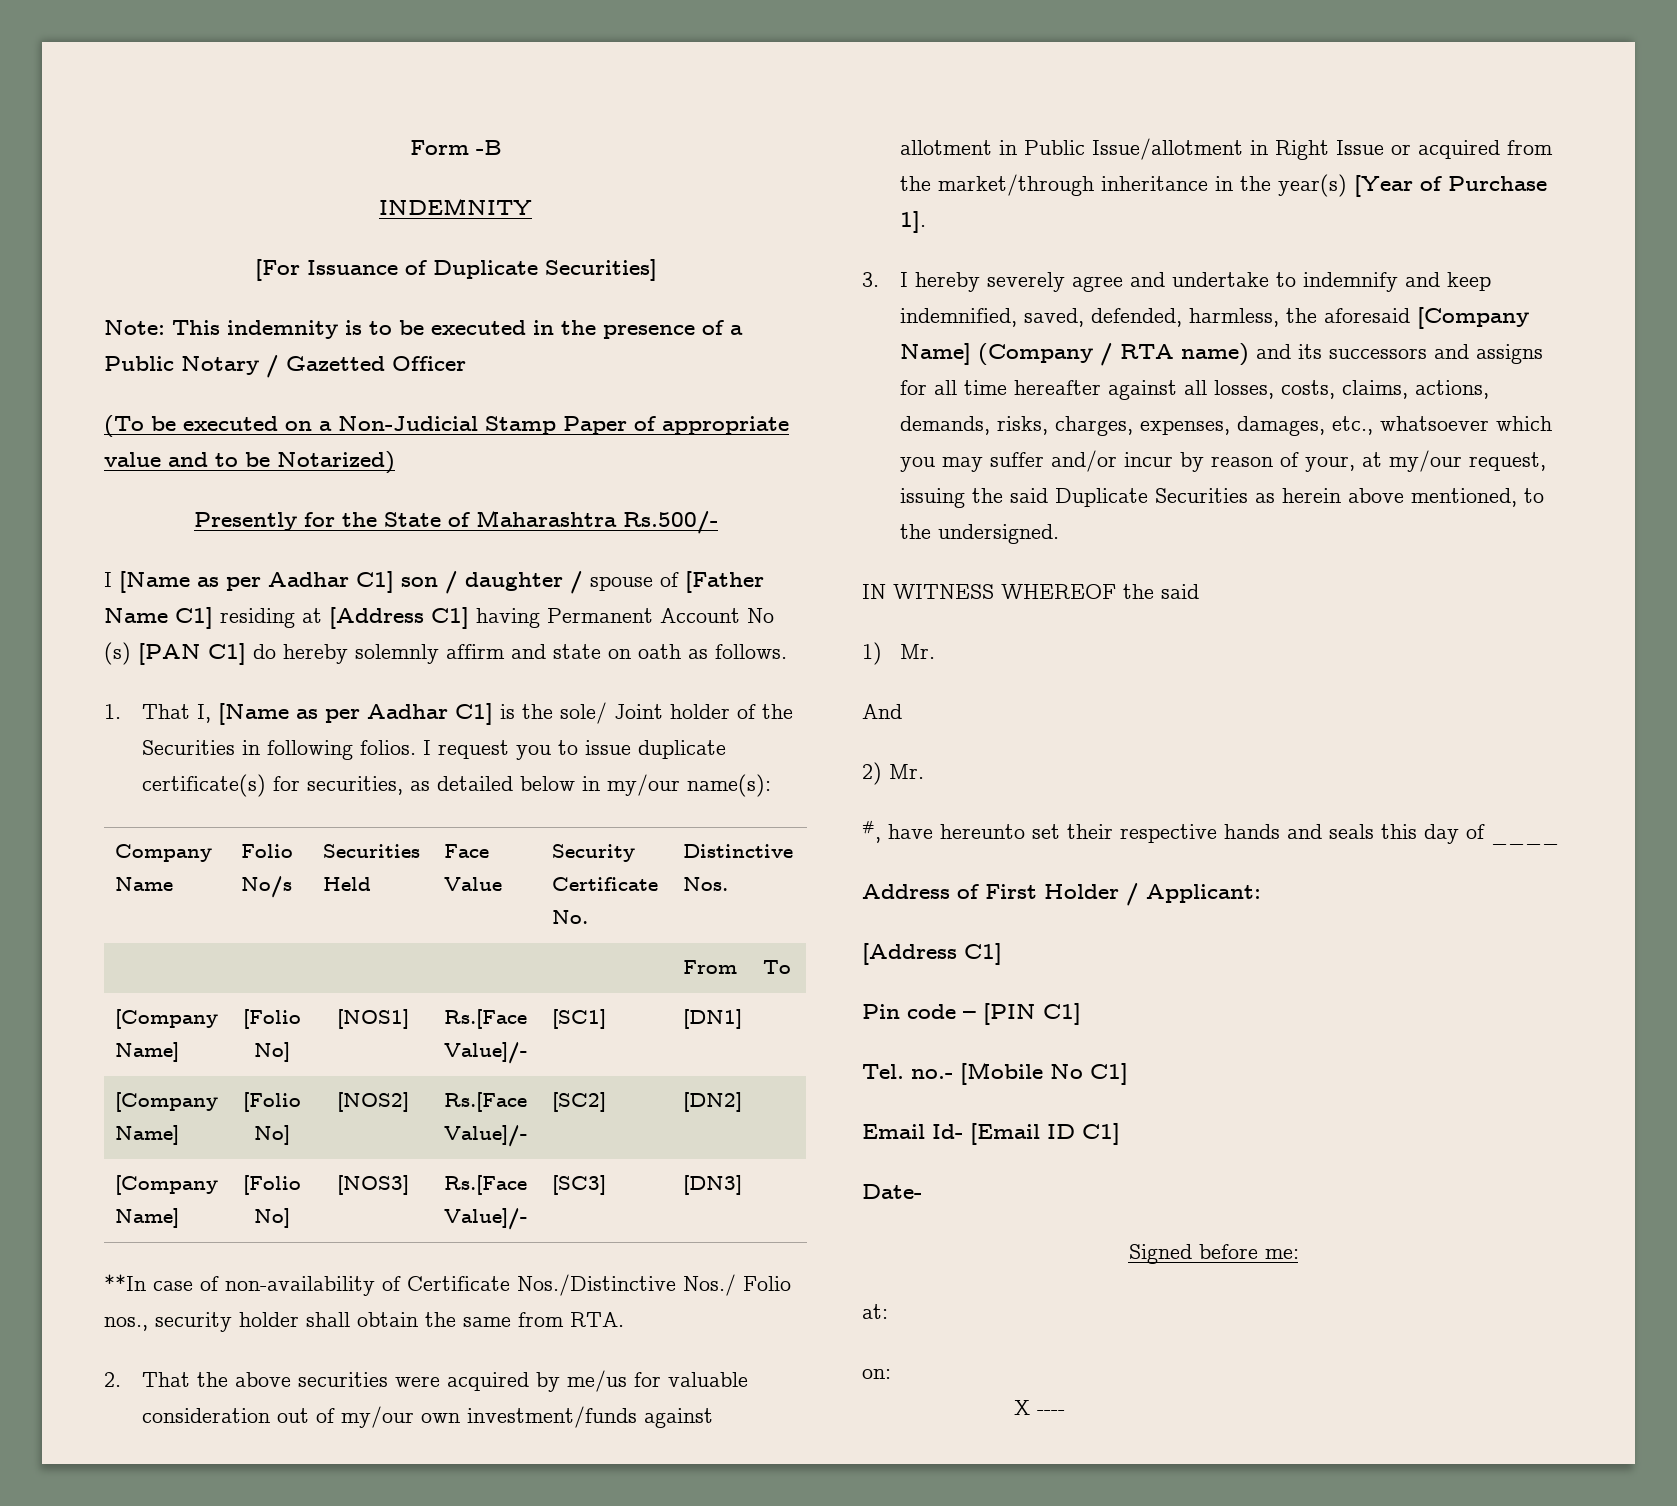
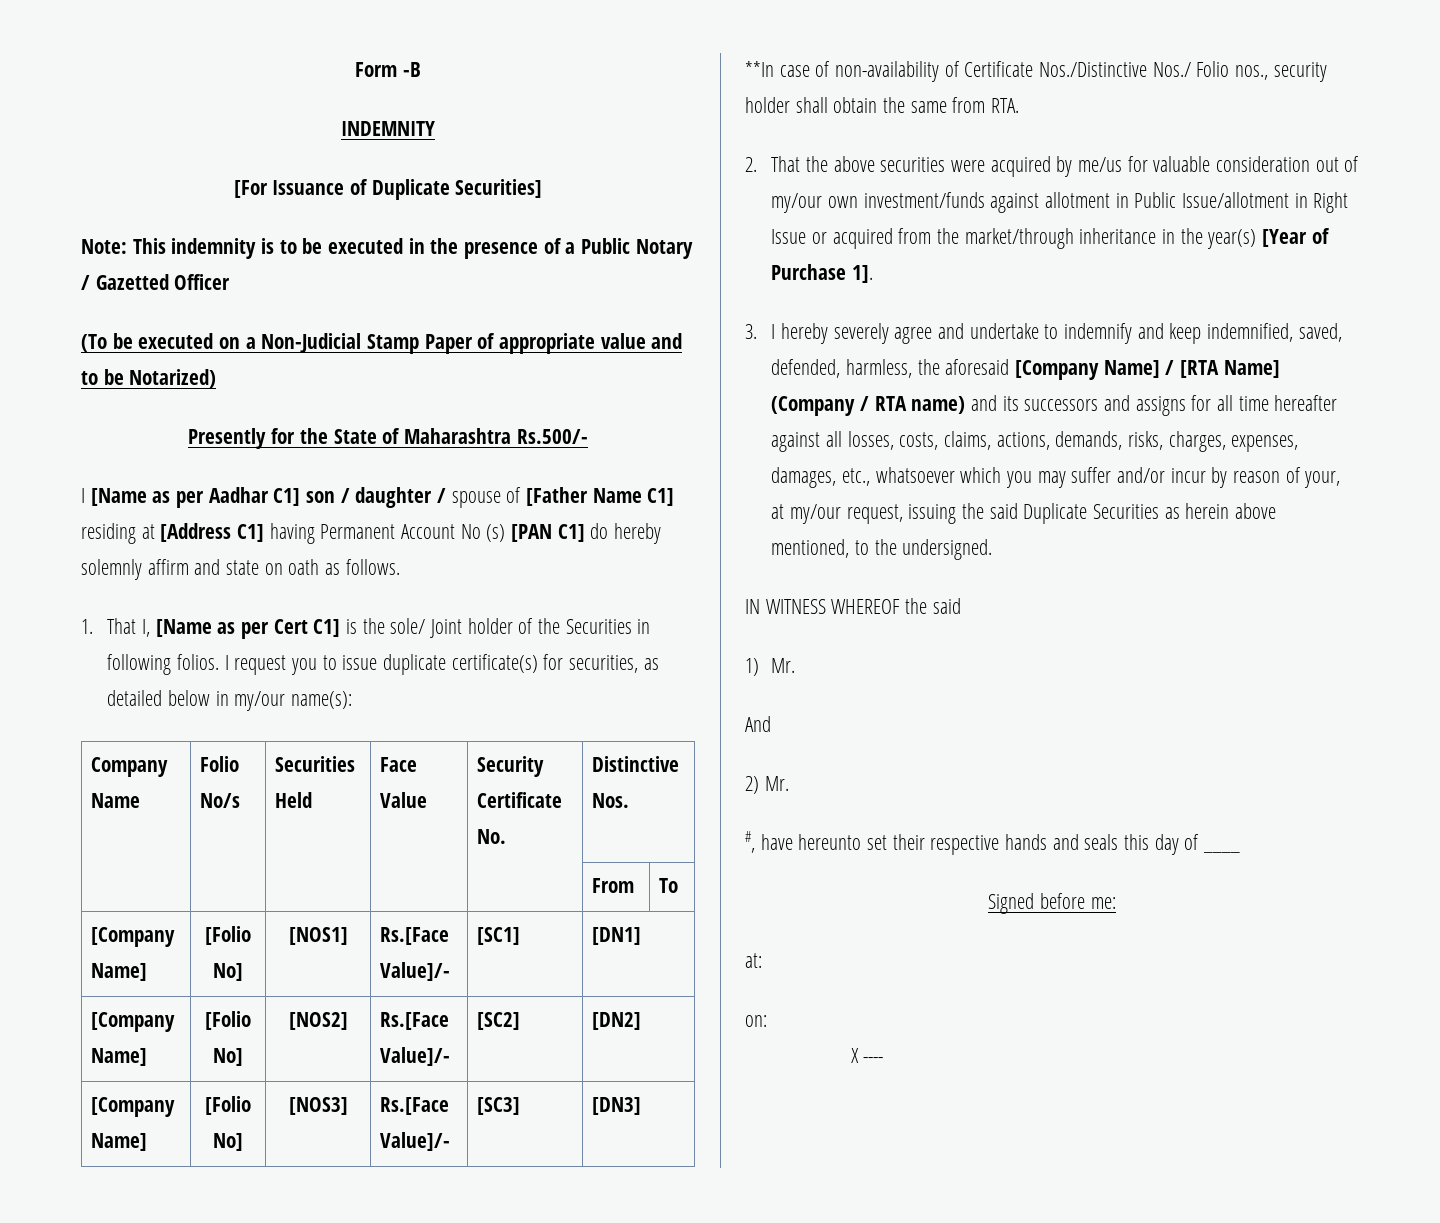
[366,704,448,719] Aadhar -> [273,619,308,634] Cert
(971, 354) none -> [1165,360,1280,378] / [RTA Name]
[862,883,1261,906] [862,943,1002,965] [862,1003,1081,1025] [862,1062,1128,1085] [862,1123,1120,1145] [862,1184,922,1199] // Address of First Holder / Applicant: // [Address C1] // Pin code – [PIN C1] // Tel. no.- [Mobile No C1] // Email Id- [Email ID C1] // Date- -> (1241, 851) none

